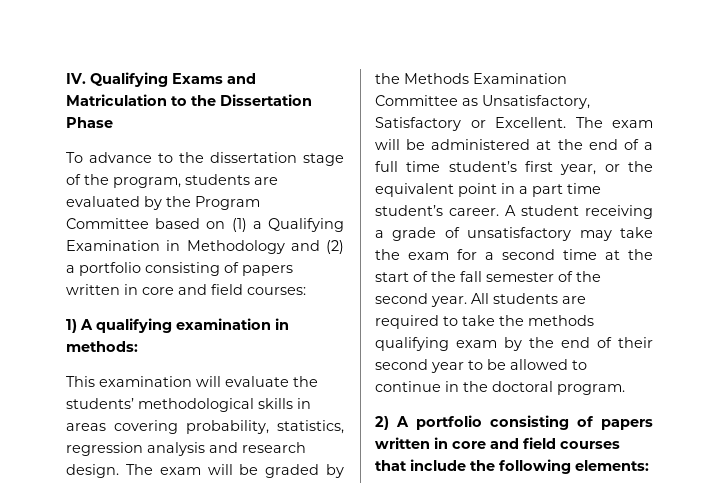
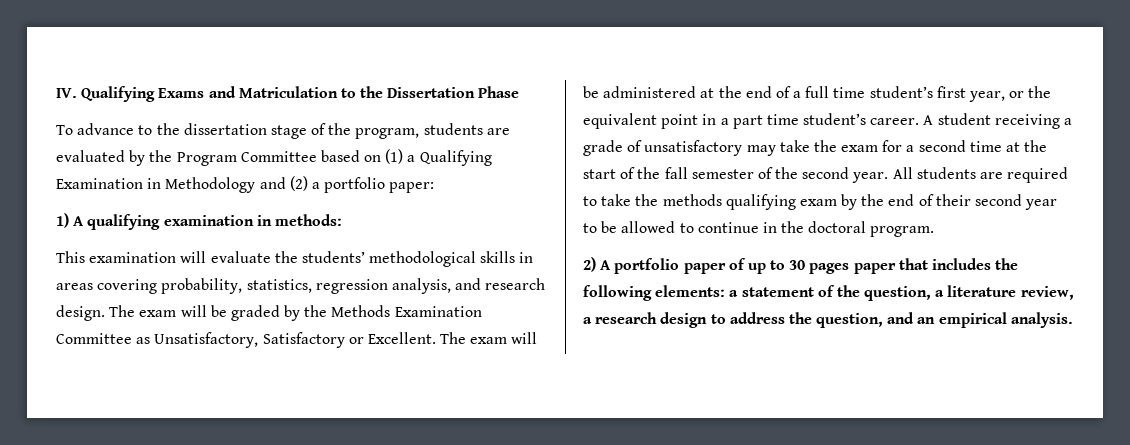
[145,262,293,276] [66,284,306,295] consisting of papers written in core and field courses: -> [389,182,435,193] paper:
[147,442,205,456] analysis -> [391,278,451,294] analysis,
[490,415,653,430] [375,437,620,449] [375,459,649,474] consisting of papers written in core and field courses that include the following elements: -> [683,258,1019,274] [583,285,1074,301] [583,312,1073,328] paper of up to 30 pages paper that includes the following elements: a statement of the question, a literature review, a research design to address the question, and an empirical analysis.

